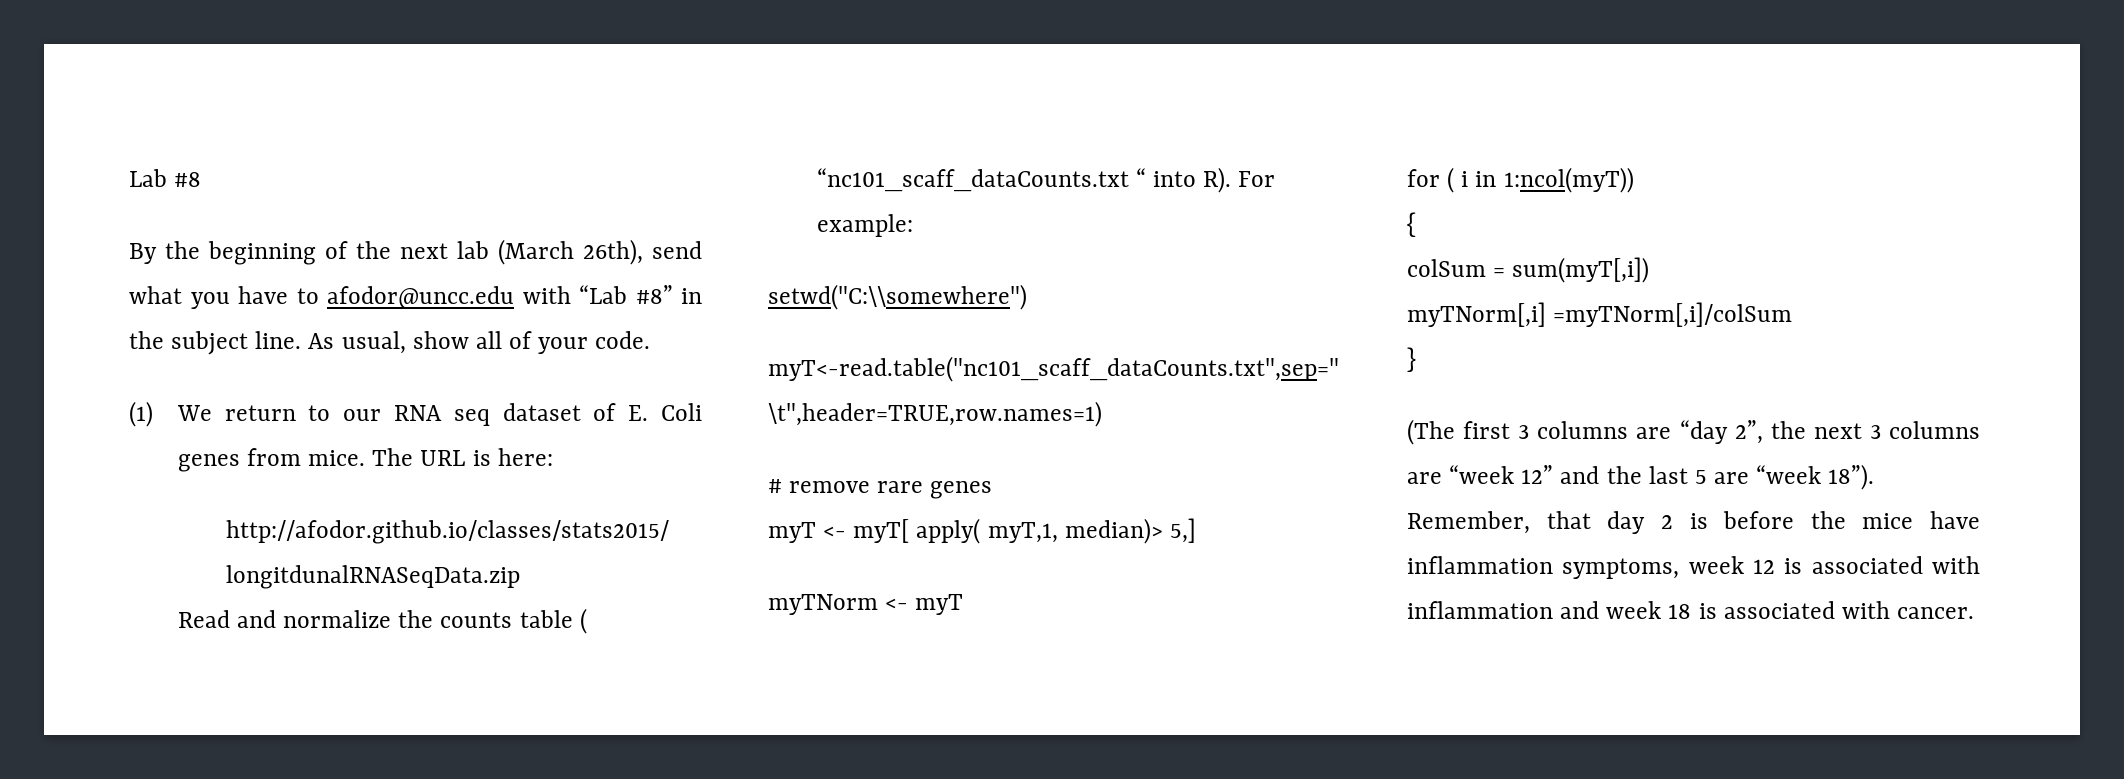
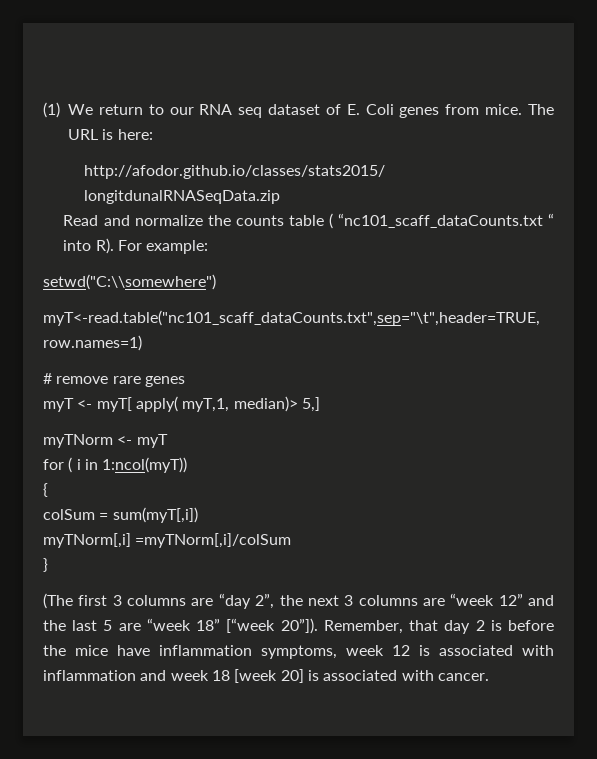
[129,169,202,187] [129,239,702,265] [129,285,702,309] [129,331,651,355] Lab #8 // By the beginning of the next lab (March 26th), send what you have to afodor@uncc.edu with “Lab #8” in the subject line. As usual, show all of your code. // -> (43, 110) none
[1828,464,1875,490] 18”). -> [196,618,318,634] 18” [“week 20”]).
(1692, 611) none -> [234,669,304,683] [week 20]

